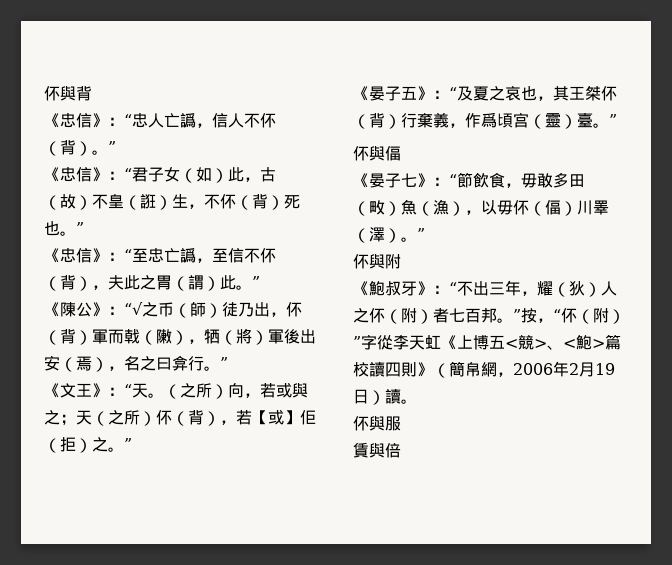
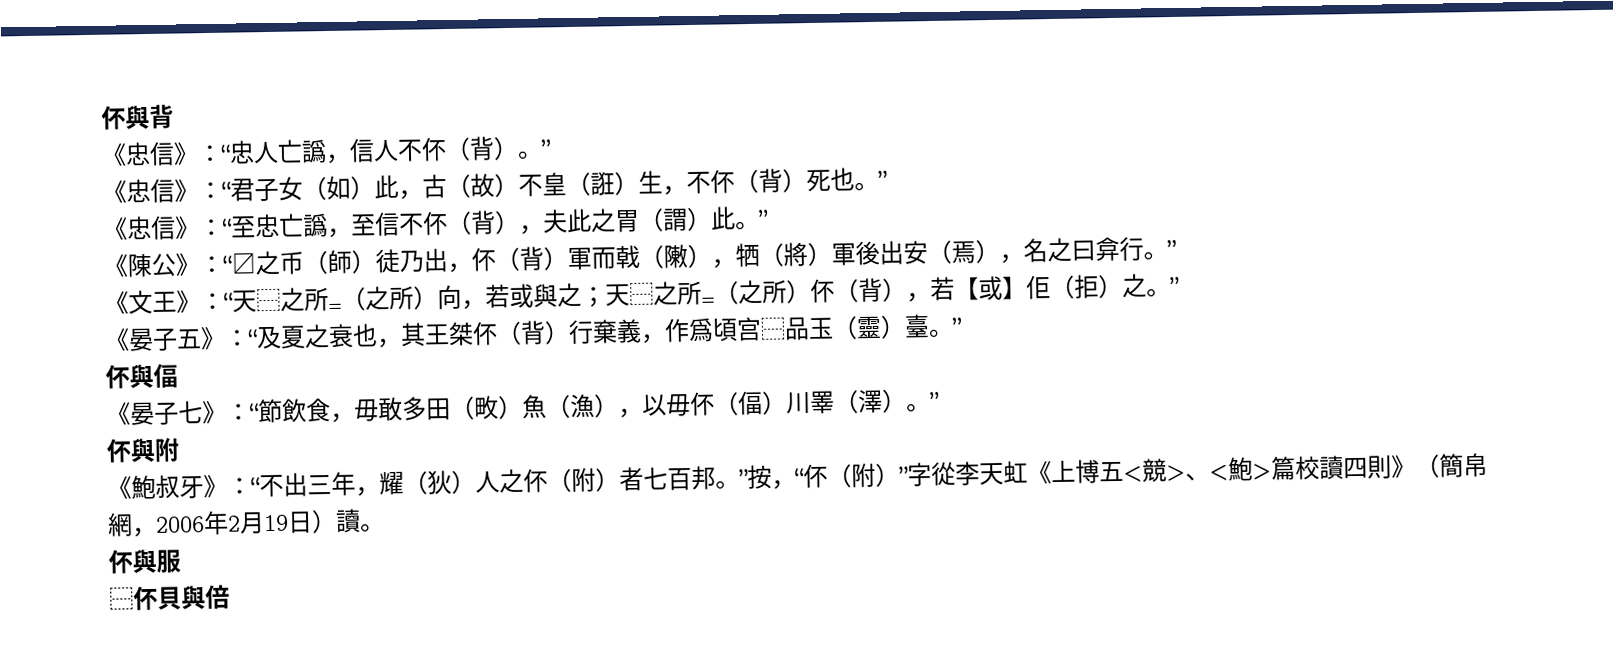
[124,302,143,315] “√ -> [222,253,256,274] “〼
[148,393,164,398] 。 -> [256,287,342,312] ⿱之所=
(92, 417) none -> [629,280,715,306] ⿱之所=
[505,86,521,101] 哀 -> [328,323,354,349] 衰
(529, 120) none -> [760,317,834,341] ⿱品玉
[353,442,369,458] 賃 -> [109,585,182,611] ⿱伓貝

